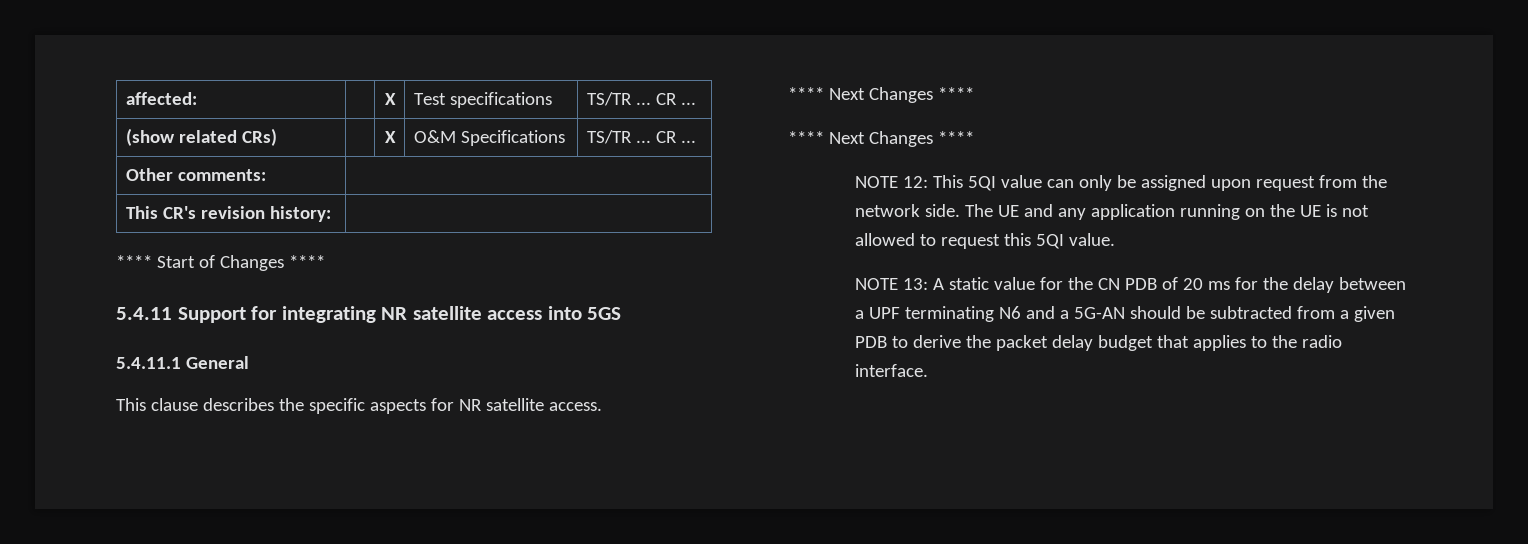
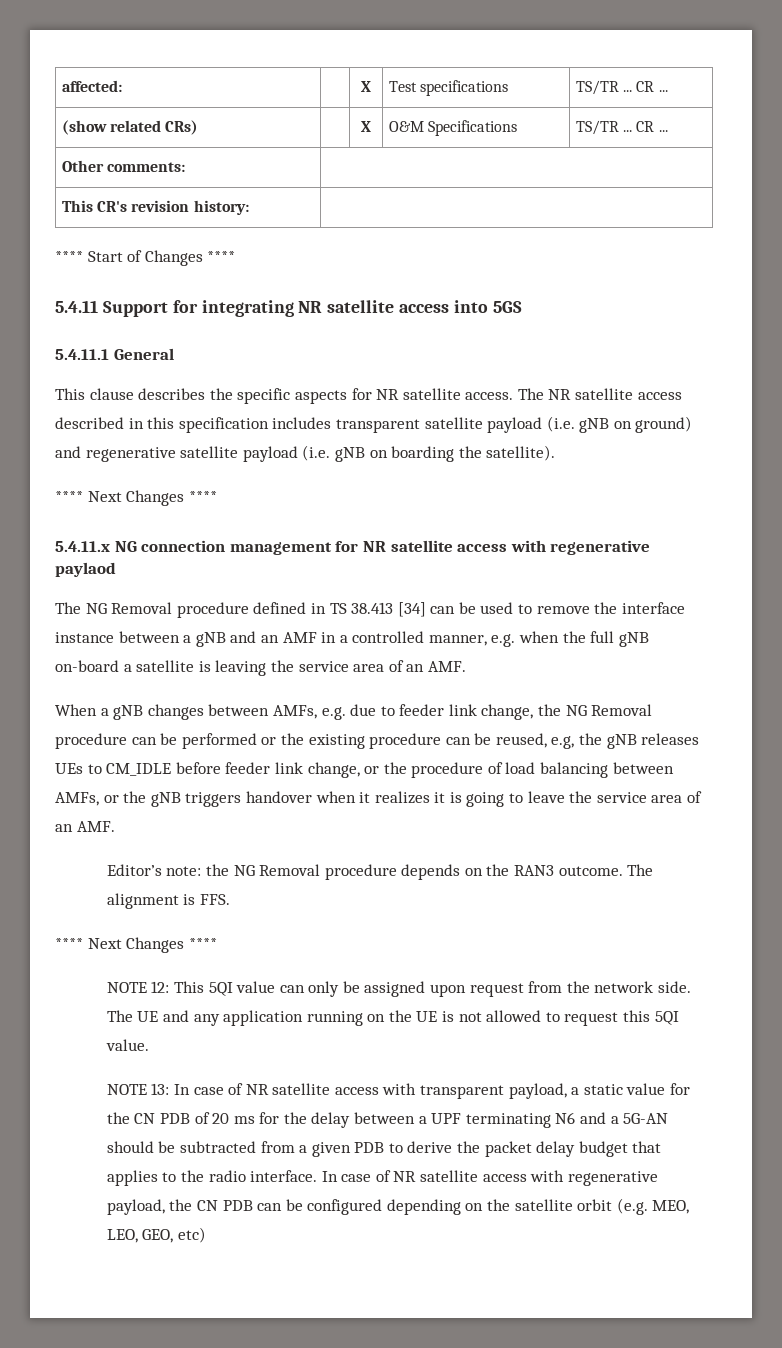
[788,87,974,103] // **** Next Changes **** -> [517,388,682,400] [55,416,693,433] [55,445,556,462] [55,490,217,506] [55,540,651,555] [55,562,116,577] [55,602,685,618] [55,631,649,647] [55,660,466,676] [55,704,653,720] [55,733,700,749] [55,762,674,778] [55,791,703,807] [55,821,115,832] [106,864,654,880] [106,893,230,909] The NR satellite access described in this specification includes transparent satellite payload (i.e. gNB on ground) and regenerative satellite payload (i.e. gNB on boarding the satellite). // **** Next Changes **** // 5.4.11.x NG connection management for NR satellite access with regenerative paylaod // The NG Removal procedure defined in TS 38.413 [34] can be used to remove the interface instance between a gNB and an AMF in a controlled manner, e.g. when the full gNB on-board a satellite is leaving the service area of an AMF. // When a gNB changes between AMFs, e.g. due to feeder link change, the NG Removal procedure can be performed or the existing procedure can be reused, e.g, the gNB releases UEs to CM_IDLE before feeder link change, or the procedure of load balancing between AMFs, or the gNB triggers handover when it realizes it is going to leave the service area of an AMF. // Editor’s note: the NG Removal procedure depends on the RAN3 outcome. The alignment is FFS.
[932,278,944,290] A -> [173,1083,580,1099] In case of NR satellite access with transparent payload, a
(928, 370) none -> [321,1170,658,1186] [106,1198,690,1215] [106,1227,206,1243] In case of NR satellite access with regenerative payload, the CN PDB can be configured depending on the satellite orbit (e.g. MEO, LEO, GEO, etc)

